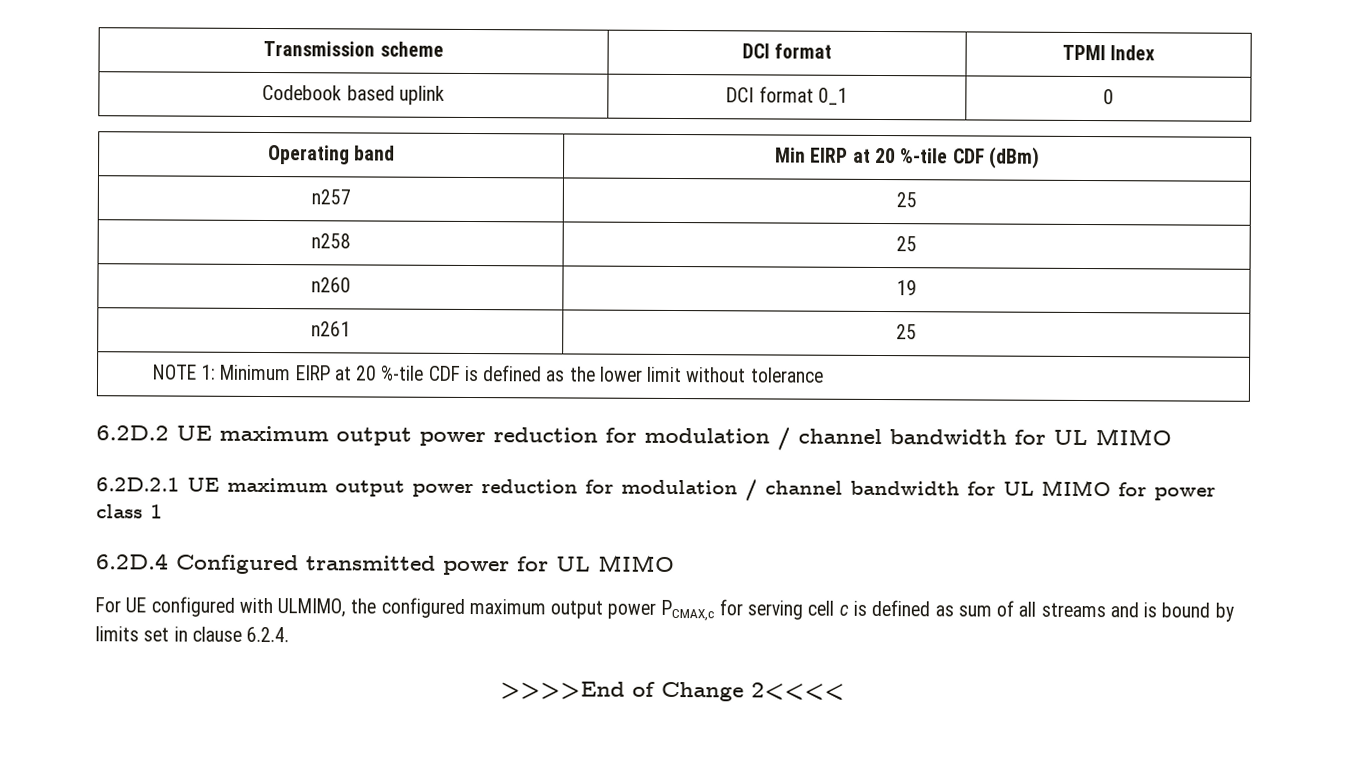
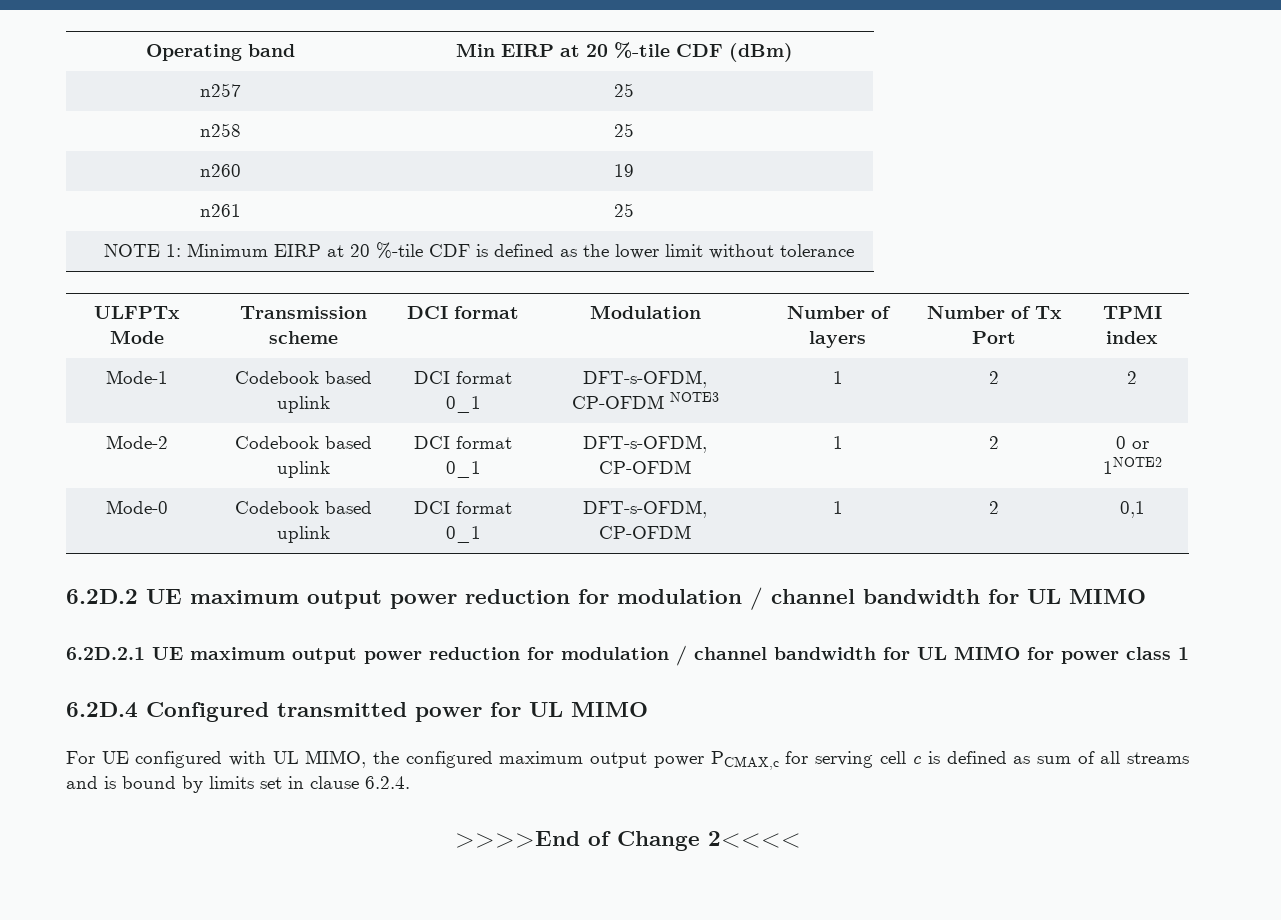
[263,40,444,57] [741,43,833,59] [1061,44,1156,61] [262,84,445,105] [726,86,848,105] [1103,89,1114,105] Transmission scheme | DCI format | TPMI Index // Codebook based uplink | DCI format 0_1 | 0 // -> (146, 52) none
(824, 375) none -> [94,306,180,319] [110,330,164,344] [239,306,367,319] [268,331,338,344] [407,306,519,319] [589,305,701,319] [786,306,891,319] [809,331,866,348] [926,306,1062,319] [972,331,1016,344] [1102,305,1162,319] [1106,331,1158,344] [106,370,168,384] [234,371,372,384] [276,396,330,413] [414,371,512,384] [445,396,481,413] [583,370,707,388] [571,392,719,409] [832,371,843,384] [989,371,999,384] [1127,371,1137,384] [106,435,168,449] [234,436,372,449] [276,461,330,478] [414,436,512,449] [445,461,481,478] [583,435,707,453] [599,460,691,474] [832,436,843,449] [989,436,999,449] [1115,436,1149,449] [1102,457,1162,474] [106,500,168,514] [234,501,372,514] [276,526,330,543] [414,501,512,514] [445,526,481,543] [583,500,707,518] [599,525,691,539] [832,501,843,514] [989,501,999,514] [1119,501,1145,518] // ULFPTx Mode | Transmission scheme | DCI format | Modulation | Number of layers | Number of Tx Port | TPMI index // Mode-1 | Codebook based uplink | DCI format 0_1 | DFT-s-OFDM, CP-OFDM NOTE3 | 1 | 2 | 2 // Mode-2 | Codebook based uplink | DCI format 0_1 | DFT-s-OFDM, CP-OFDM | 1 | 2 | 0 or 1NOTE2 // Mode-0 | Codebook based uplink | DCI format 0_1 | DFT-s-OFDM, CP-OFDM | 1 | 2 | 0,1
[277,598,347,618] ULMIMO, -> [272,750,367,768] UL MIMO,

